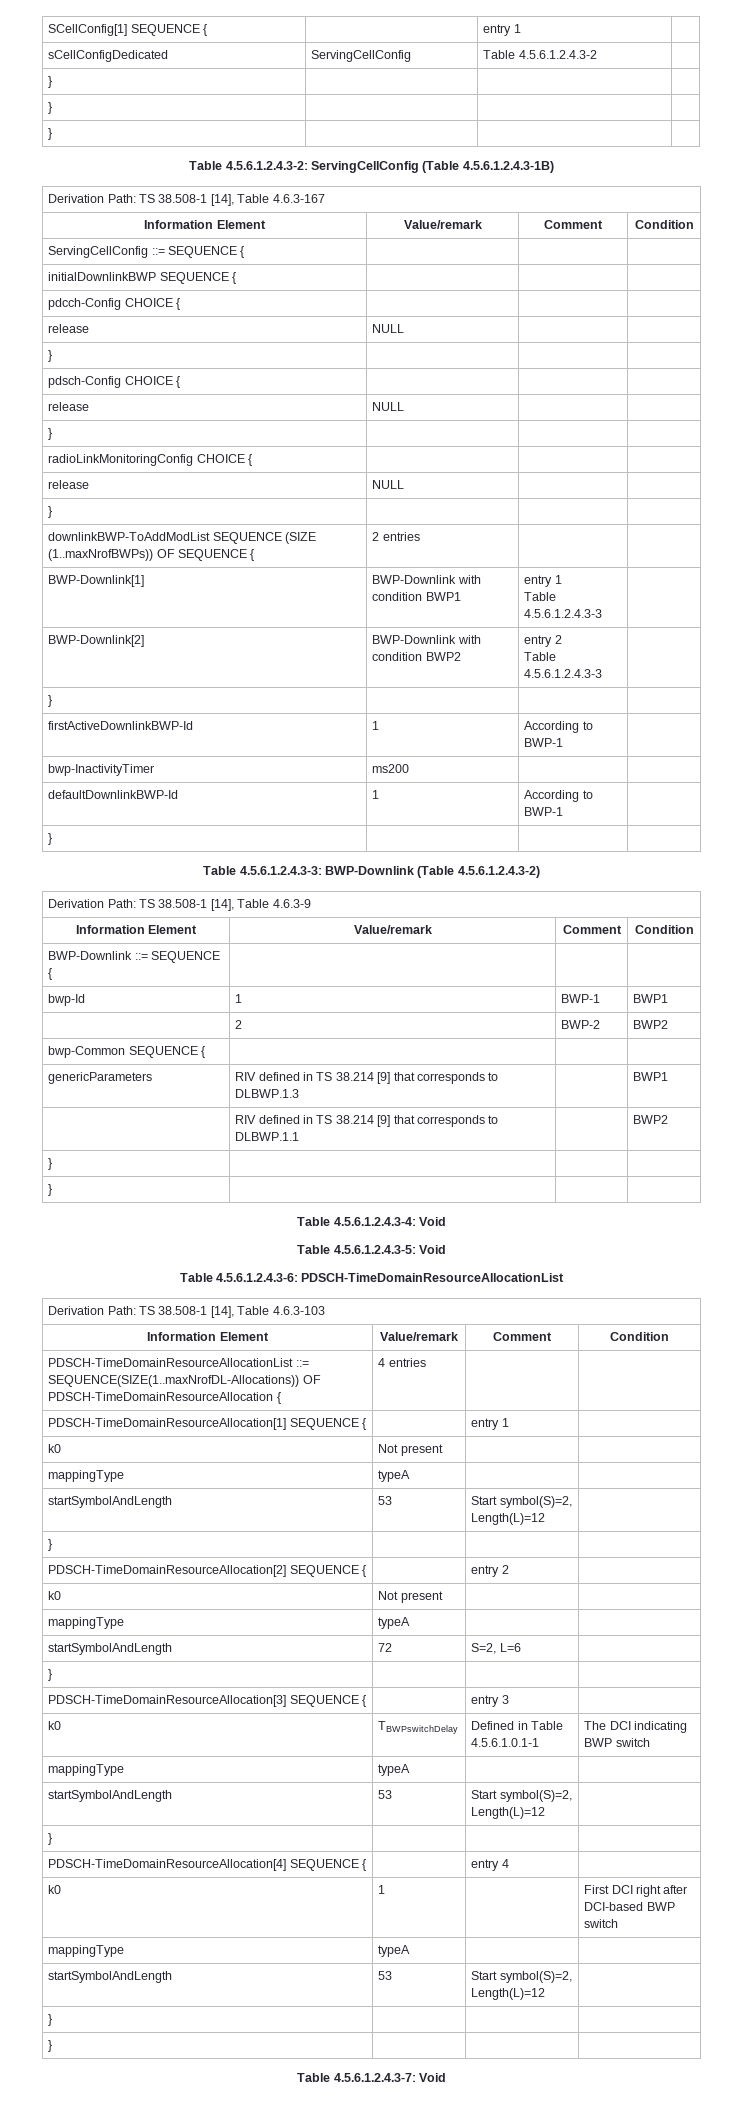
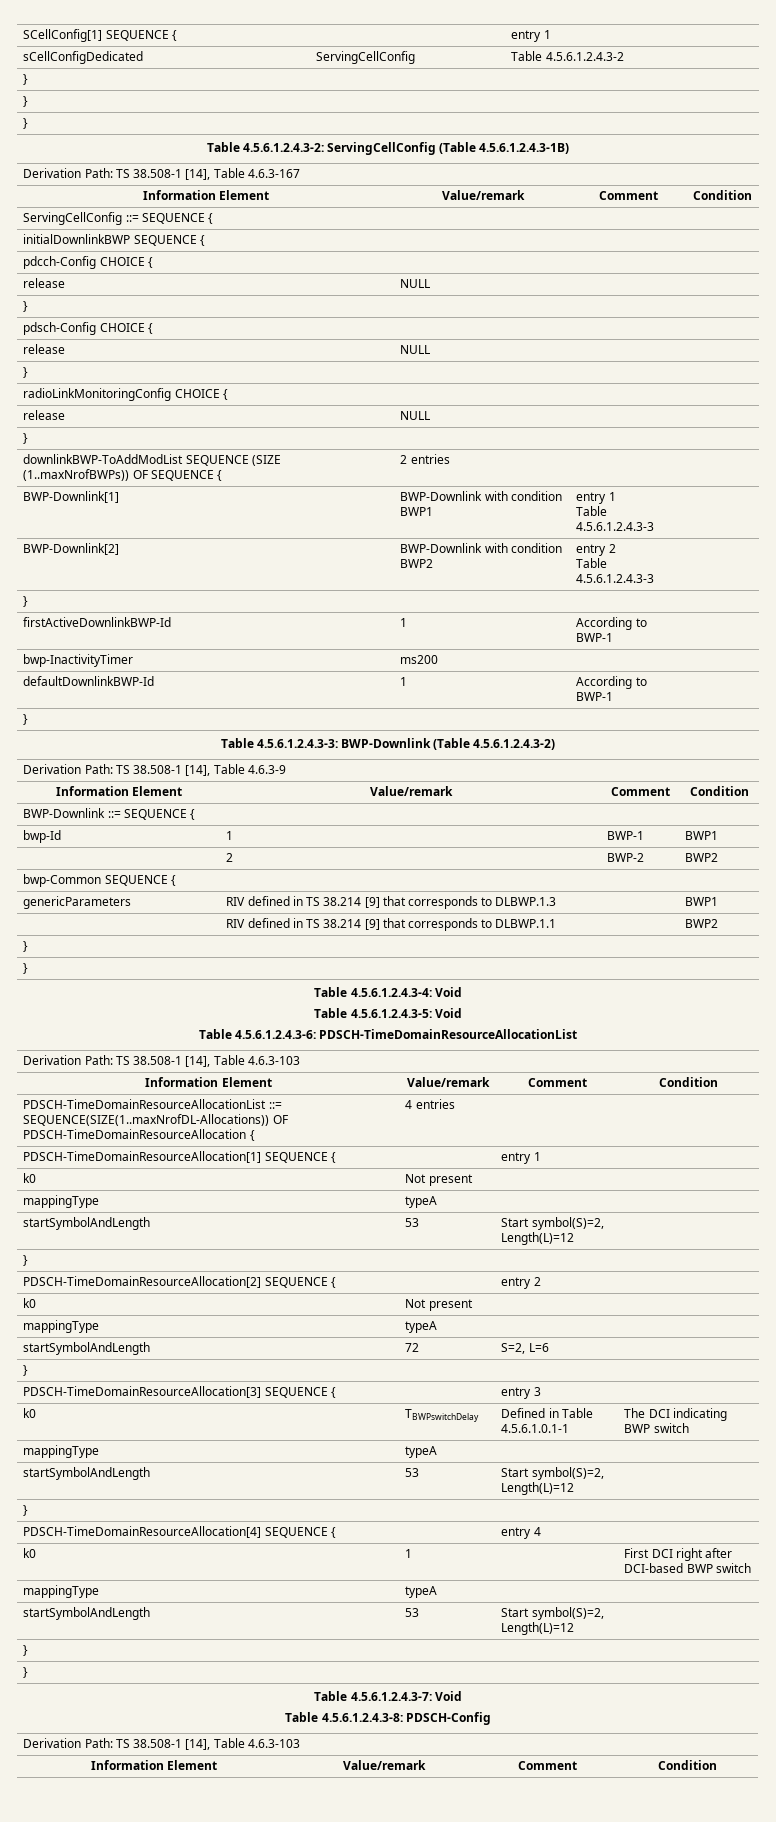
(446, 2077) none -> [285,1712,491,1725] [23,1738,300,1750] [90,1760,218,1770] [342,1760,426,1770] [517,1761,577,1770] [658,1760,717,1770] // Table 4.5.6.1.2.4.3-8: PDSCH-Config // Derivation Path: TS 38.508-1 [14], Table 4.6.3-103 // Information Element | Value/remark | Comment | Condition

